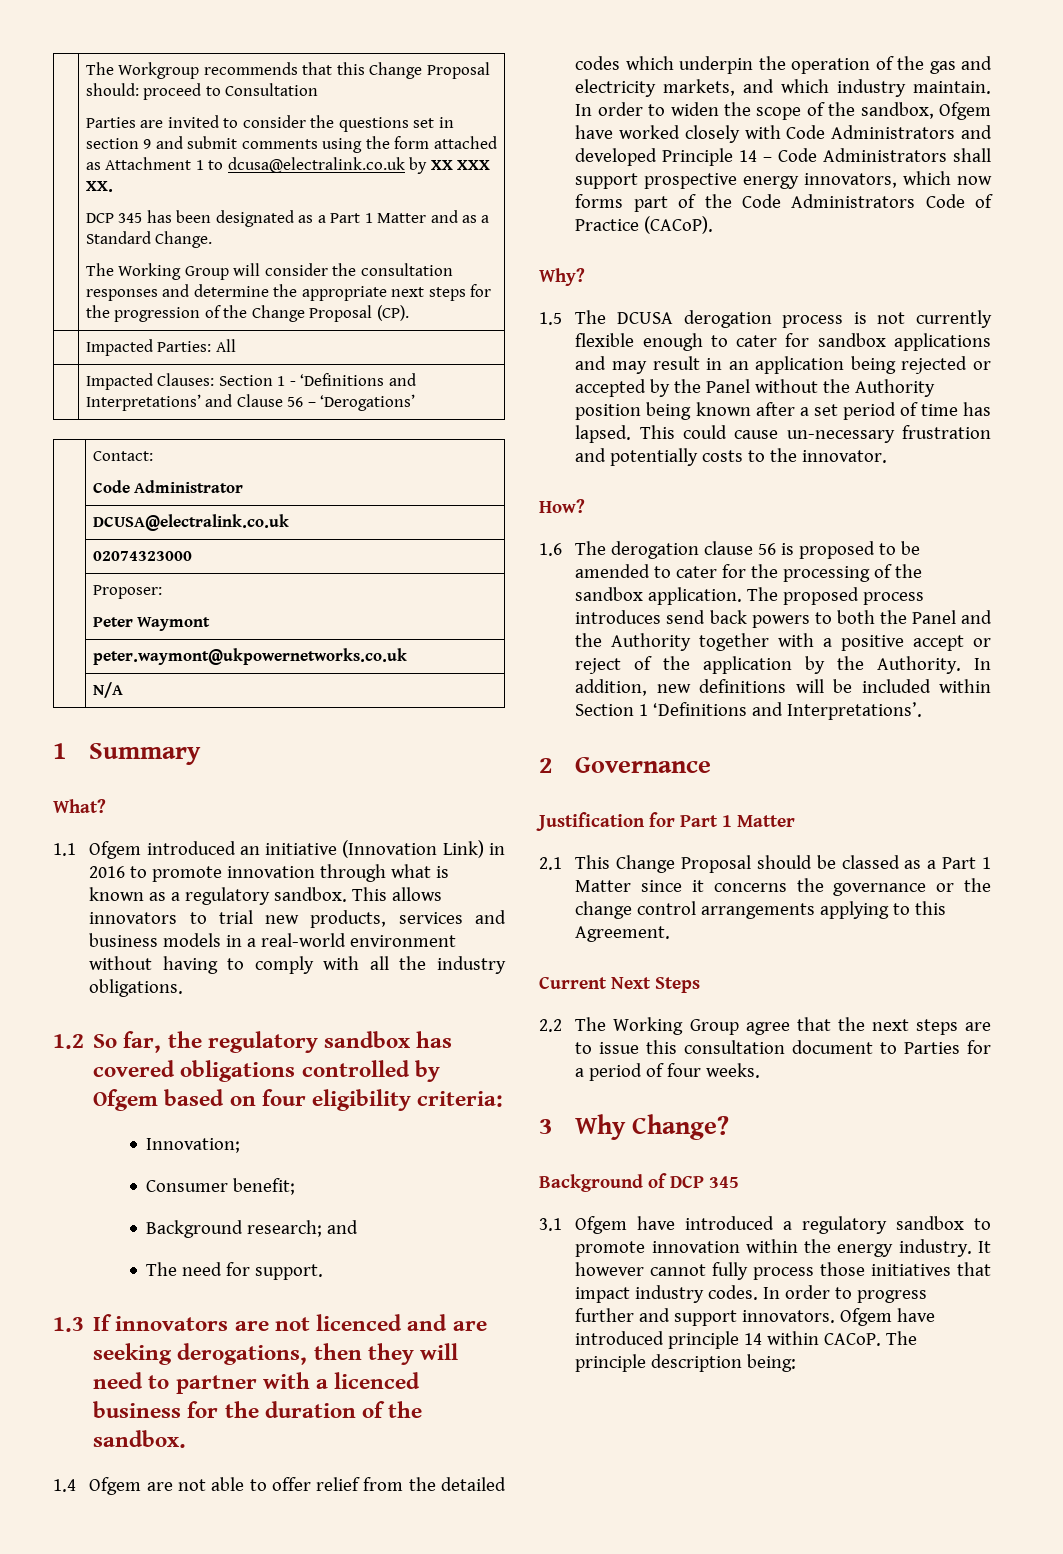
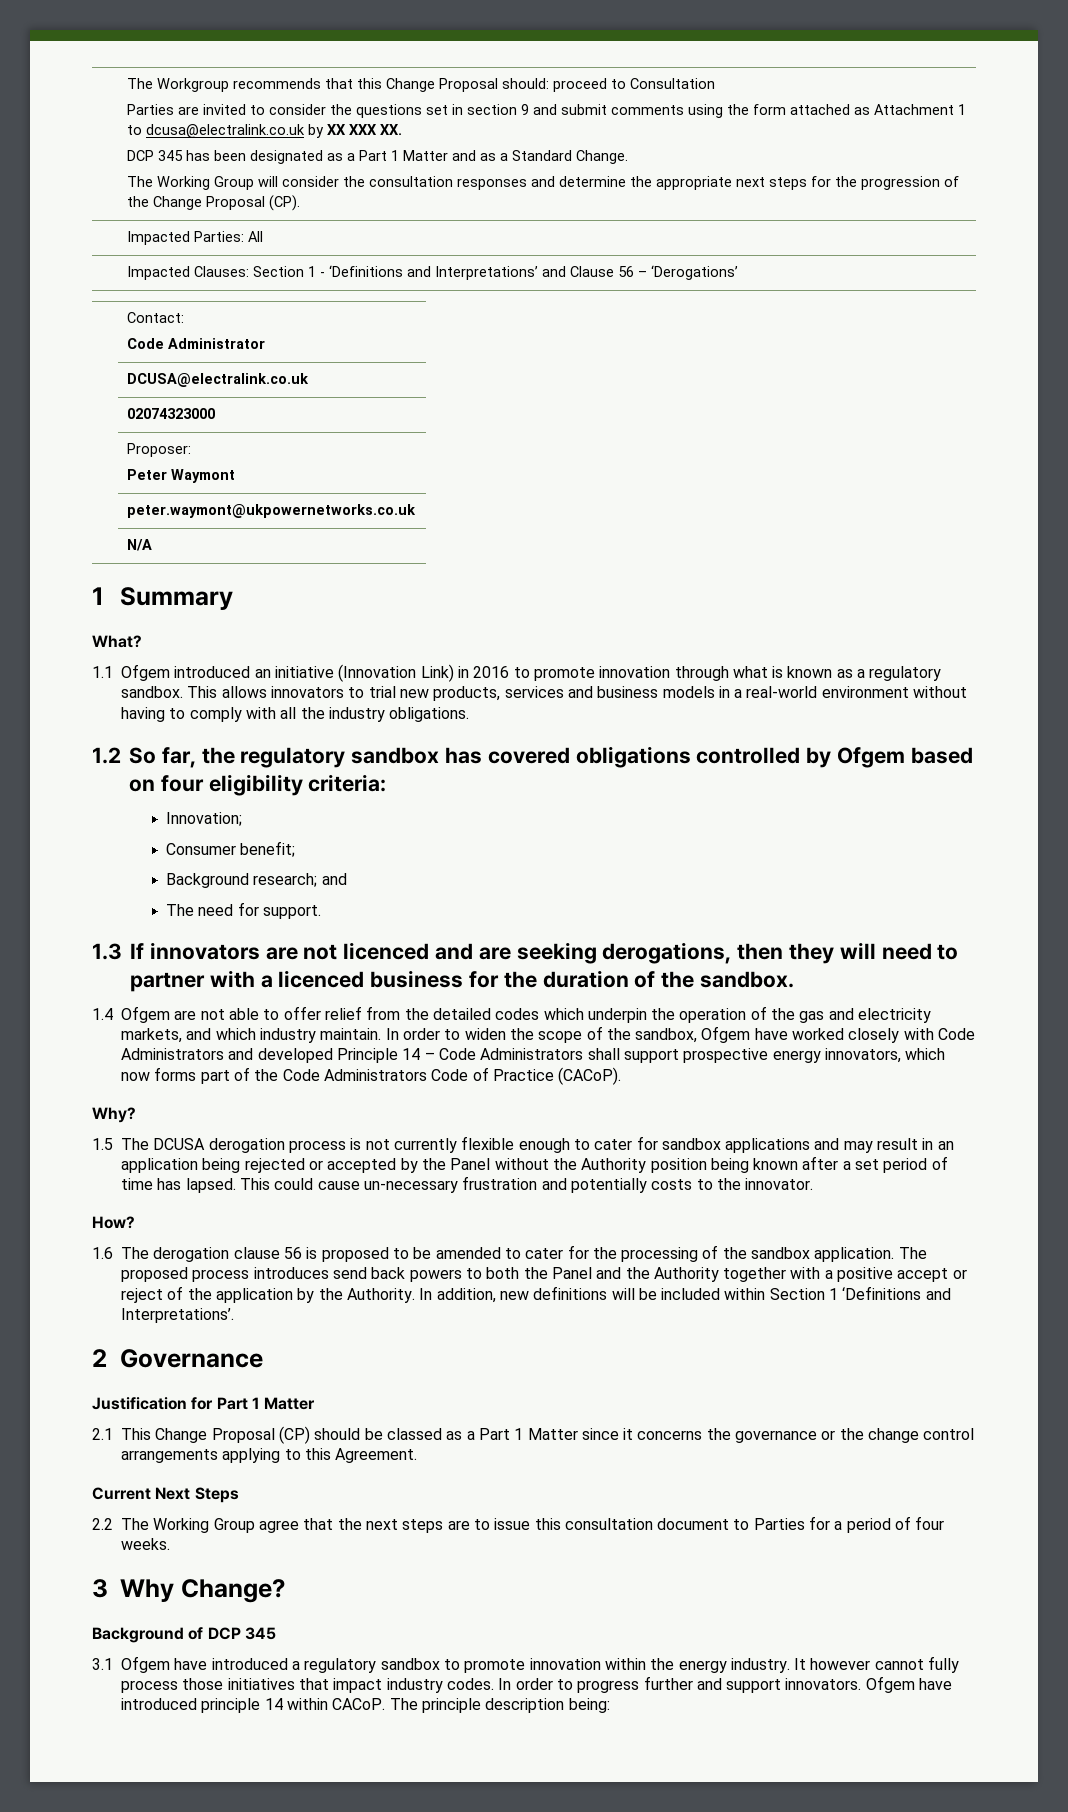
(752, 864) none -> [278,1426,310,1444] (CP)

